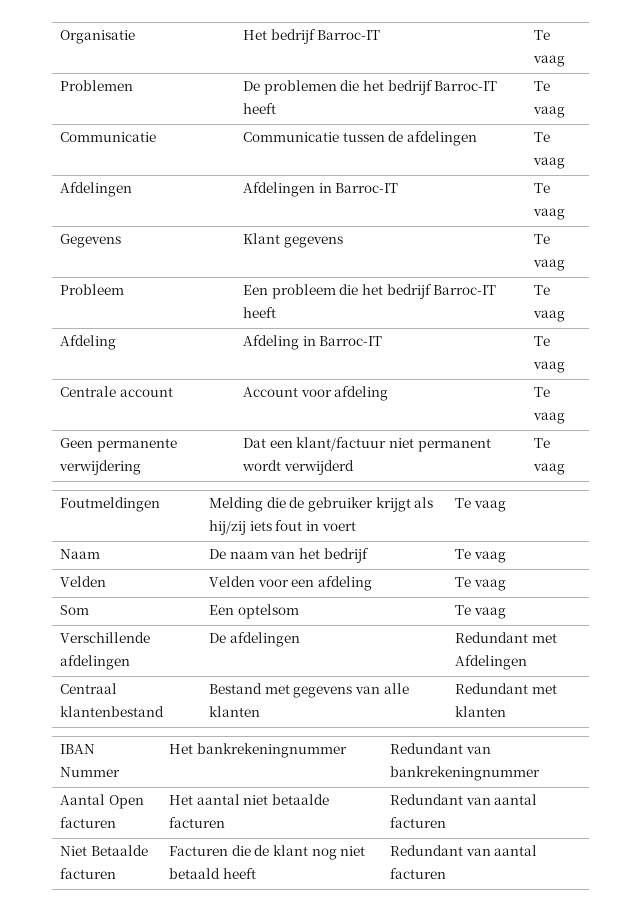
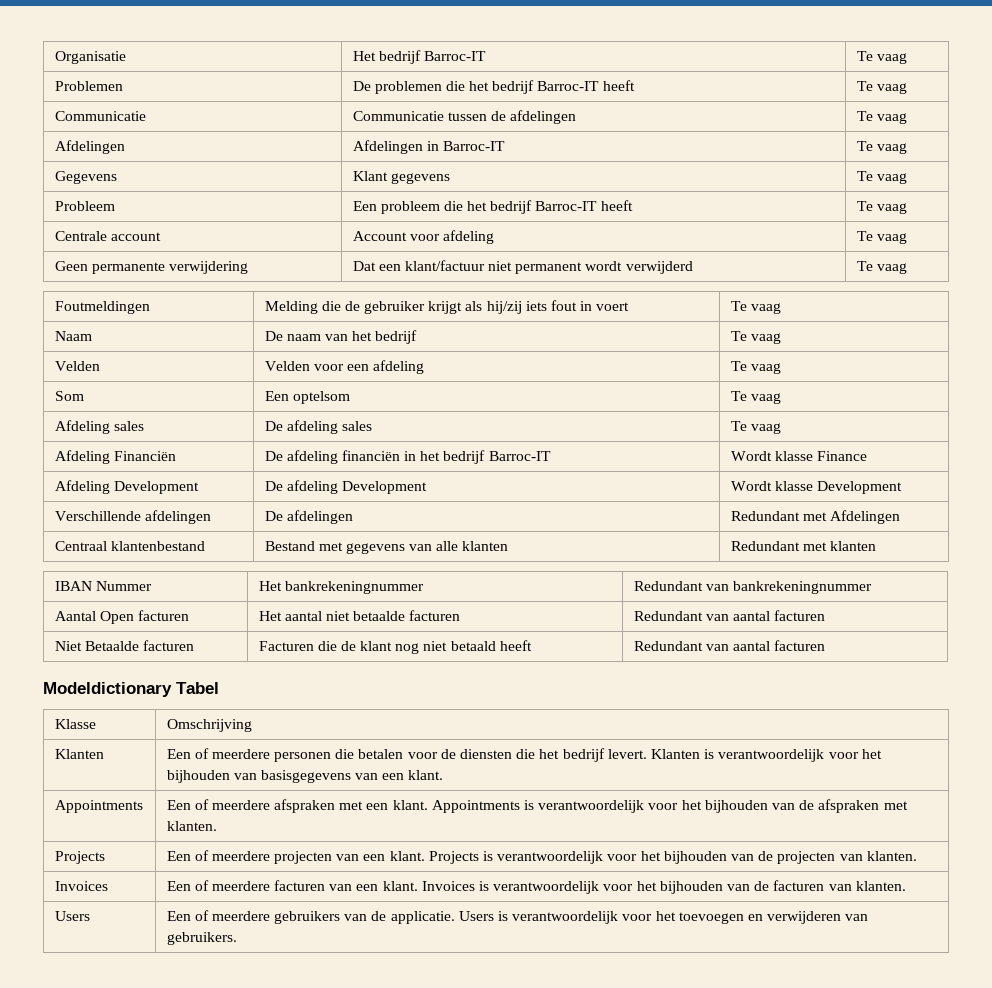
[59,335,116,350] [242,335,383,350] [533,336,550,346] [532,361,565,373] // Afdeling | Afdeling in Barroc-IT | Te vaag -> (907, 208) none
(506, 613) none -> [54,420,144,434] [264,420,372,434] [730,421,781,434] [54,450,176,464] [264,450,551,464] [730,451,867,461] [54,480,199,494] [264,480,427,494] [730,481,902,494] // Afdeling sales | De afdeling sales | Te vaag // Afdeling Financiën | De afdeling financiën in het bedrijf Barroc-IT | Wordt klasse Finance // Afdeling Development | De afdeling Development | Wordt klasse Development
(446, 873) none -> [43,682,219,697] [54,719,96,729] [166,719,252,732] [54,749,104,759] [166,748,882,762] [166,770,444,783] [54,800,143,813] [166,799,908,813] [166,821,217,831] [54,851,105,864] [166,850,917,864] [54,881,108,891] [166,880,906,894] [54,911,90,921] [166,910,869,924] [166,932,237,945] // Modeldictionary Tabel // Klasse | Omschrijving // Klanten | Een of meerdere personen die betalen voor de diensten die het bedrijf levert. Klanten is verantwoordelijk voor het bijhouden van basisgegevens van een klant. // Appointments | Een of meerdere afspraken met een klant. Appointments is verantwoordelijk voor het bijhouden van de afspraken met klanten. // Projects | Een of meerdere projecten van een klant. Projects is verantwoordelijk voor het bijhouden van de projecten van klanten. // Invoices | Een of meerdere facturen van een klant. Invoices is verantwoordelijk voor het bijhouden van de facturen van klanten. // Users | Een of meerdere gebruikers van de applicatie. Users is verantwoordelijk voor het toevoegen en verwijderen van gebruikers.

